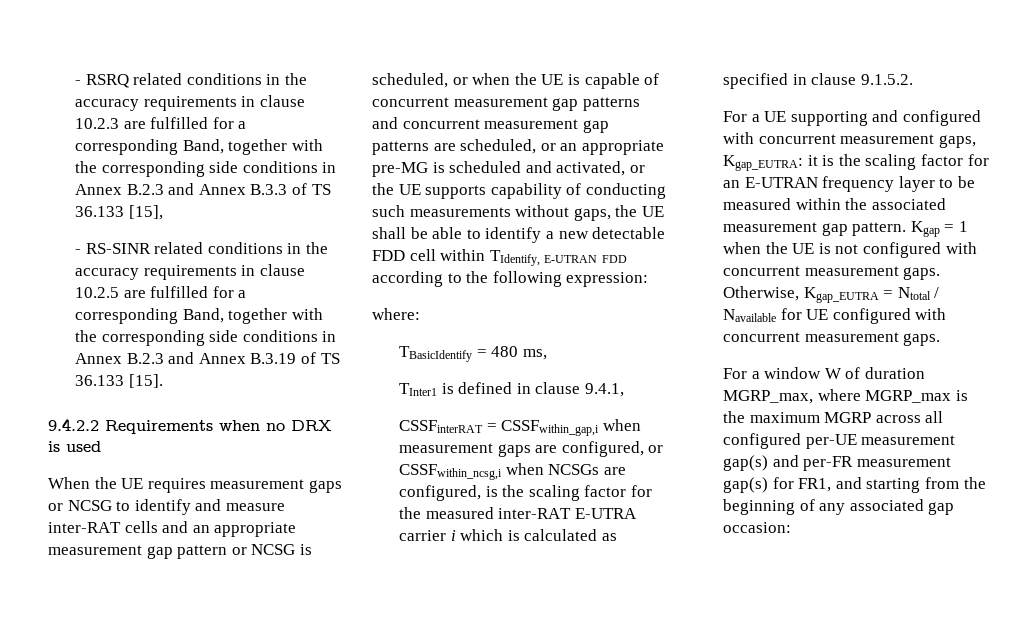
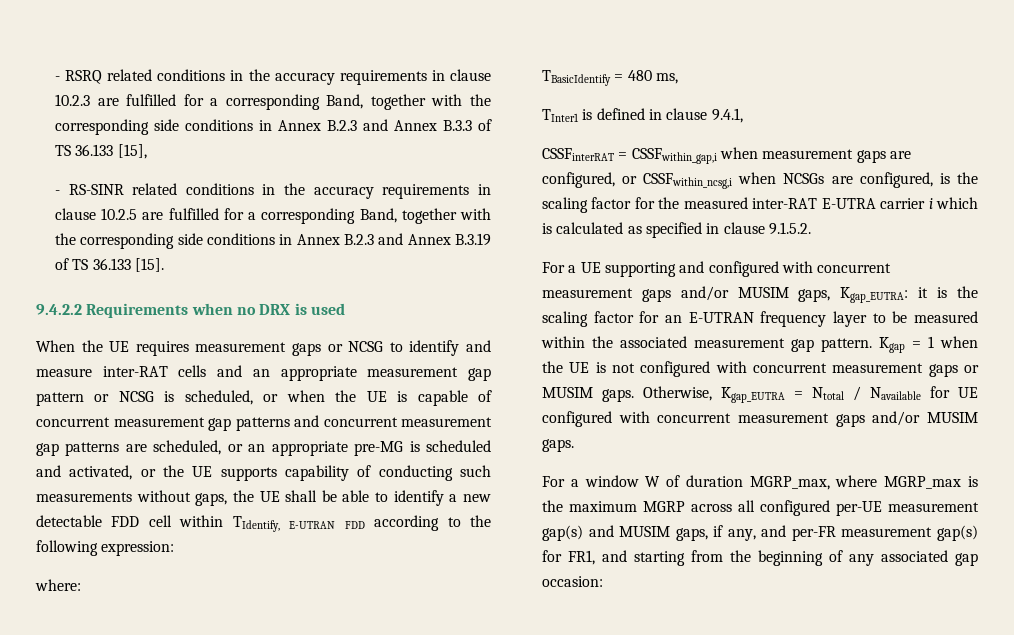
(935, 139) none -> [641,286,789,302] gaps and/or MUSIM
(899, 271) none -> [928,364,979,377] [541,387,593,398] gaps or MUSIM
(899, 337) none -> [835,411,978,427] gaps and/or MUSIM
(799, 461) none -> [619,525,787,541] MUSIM gaps, if any, and

